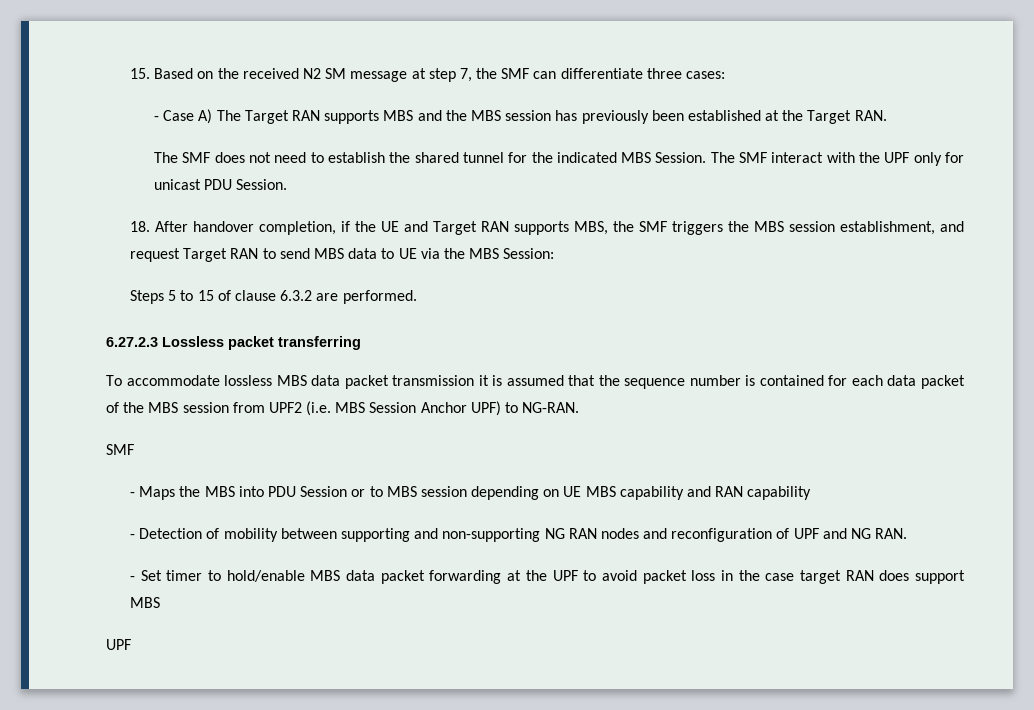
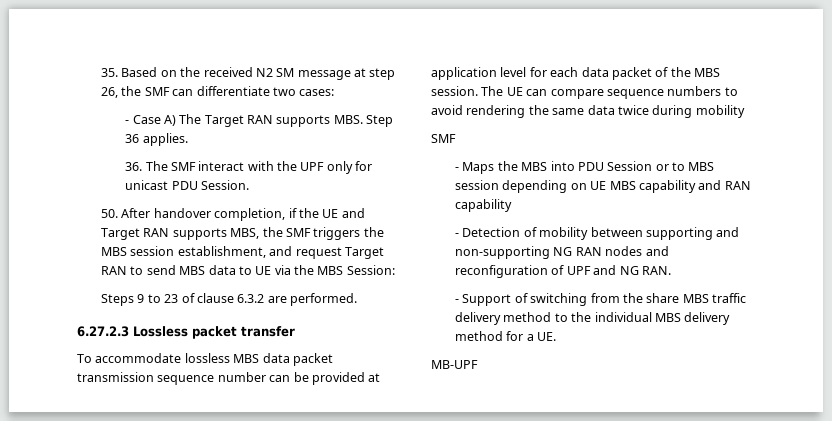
[130,68,151,79] 15. -> [101,68,119,77] 35.
[459,68,472,82] 7, -> [101,87,119,98] 26,
[646,68,682,79] three -> [272,87,296,96] two
[383,110,887,124] [154,152,707,163] MBS and the MBS session has previously been established at the Target RAN. // The SMF does not need to establish the shared tunnel for the indicated MBS Session. -> [333,115,394,127] [125,133,188,146] [125,162,143,171] MBS. Step 36 applies. // 36.
[130,221,151,232] 18. -> [101,209,119,218] 50.
[168,290,214,301] 5 to 15 -> [137,294,179,303] 9 to 23
[278,336,361,350] transferring -> [241,326,295,337] transfer
[478,375,824,389] it is assumed that the sequence number is contained -> [157,372,381,385] [431,67,527,80] sequence number can be provided at application level
[182,401,580,416] session from UPF2 (i.e. MBS Session Anchor UPF) to NG-RAN. -> [431,86,738,99] [431,105,745,118] session. The UE can compare sequence numbers to avoid rendering the same data twice during mobility
[140,570,966,584] [130,597,161,608] [106,639,131,650] Set timer to hold/enable MBS data packet forwarding at the UPF to avoid packet loss in the case target RAN does support MBS // UPF -> [462,293,747,306] [455,312,731,325] [455,331,557,341] [431,360,478,369] Support of switching from the share MBS traffic delivery method to the individual MBS delivery method for a UE. // MB-UPF

